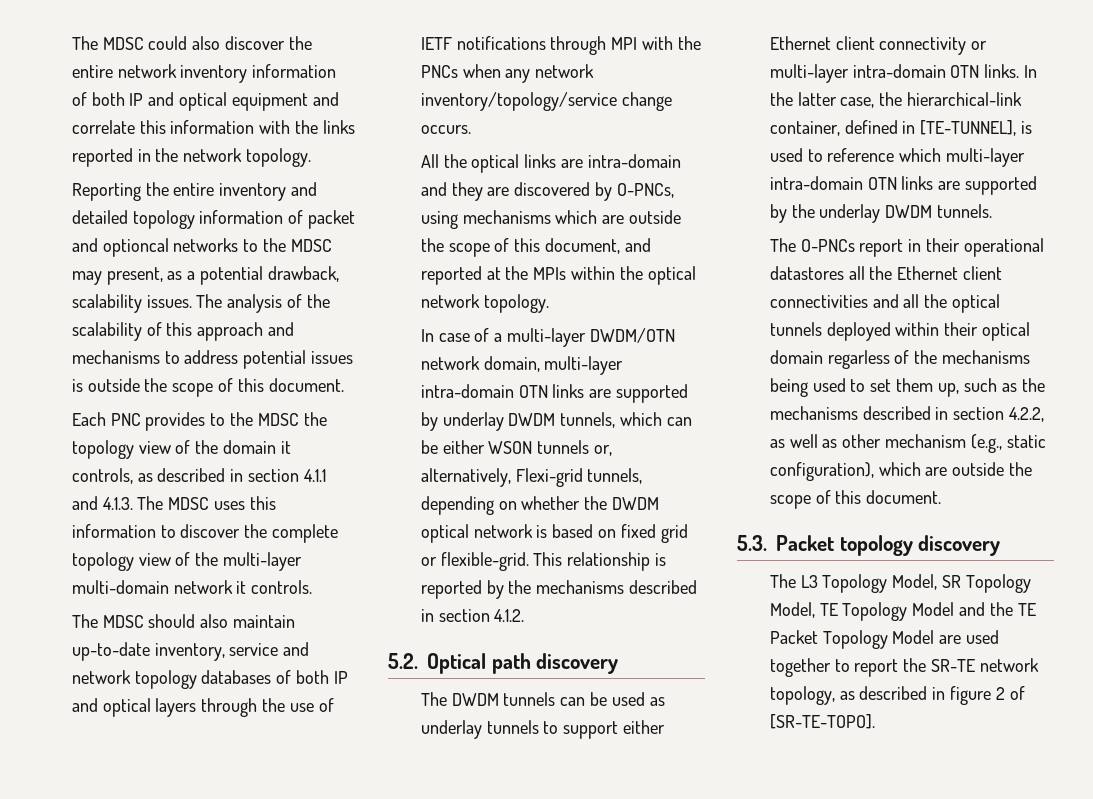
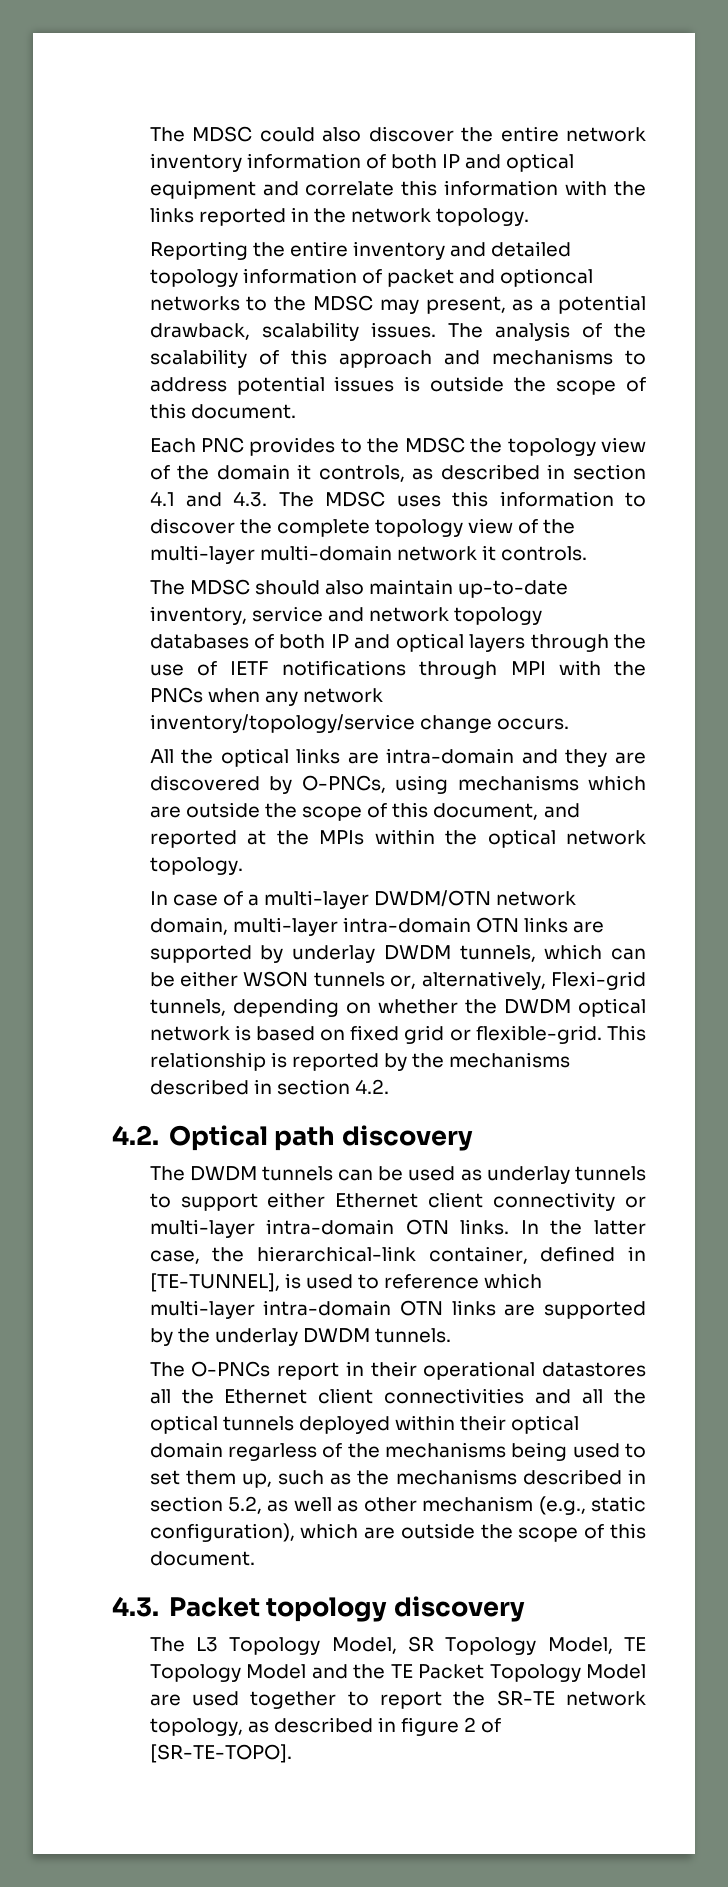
[304,469,327,482] [71,496,133,510] 4.1.1 and 4.1.3. -> [149,491,268,507] 4.1 and 4.3.
[494,609,525,622] [388,653,418,669] 4.1.2. // 5.2. -> [355,1079,390,1094] [112,1125,159,1145] 4.2. // 4.2.
[1009,407,1045,422] 4.2.2, -> [228,1496,263,1514] 5.2,
[737,535,767,551] 5.3. -> [112,1596,159,1617] 4.3.

